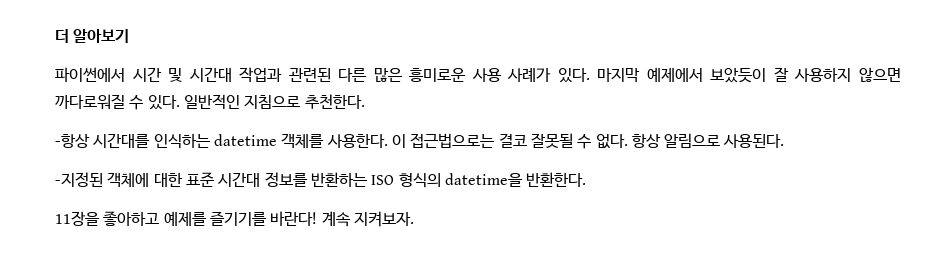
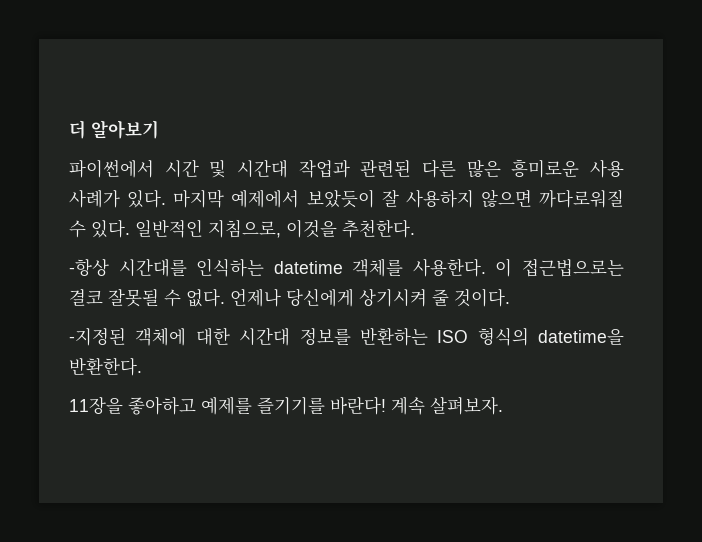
[244,95,301,109] 지침으로 -> [208,219,337,238] 지침으로, 이것을
[631,133,785,148] 항상 알림으로 사용된다. -> [230,288,510,307] 언제나 당신에게 상기시켜 줄 것이다.
[185,172,215,187] 표준 -> (230, 336) none
[353,211,414,227] 지켜보자. -> [430,396,503,415] 살펴보자.

